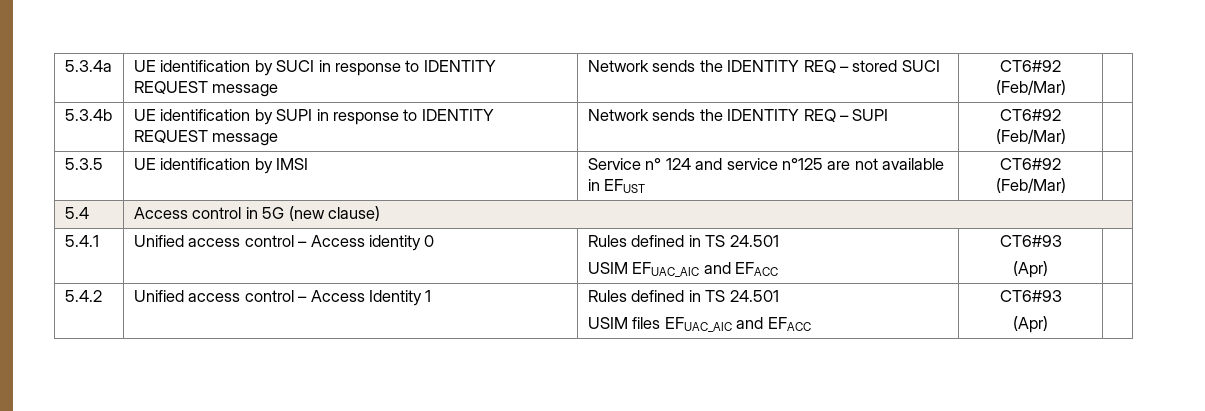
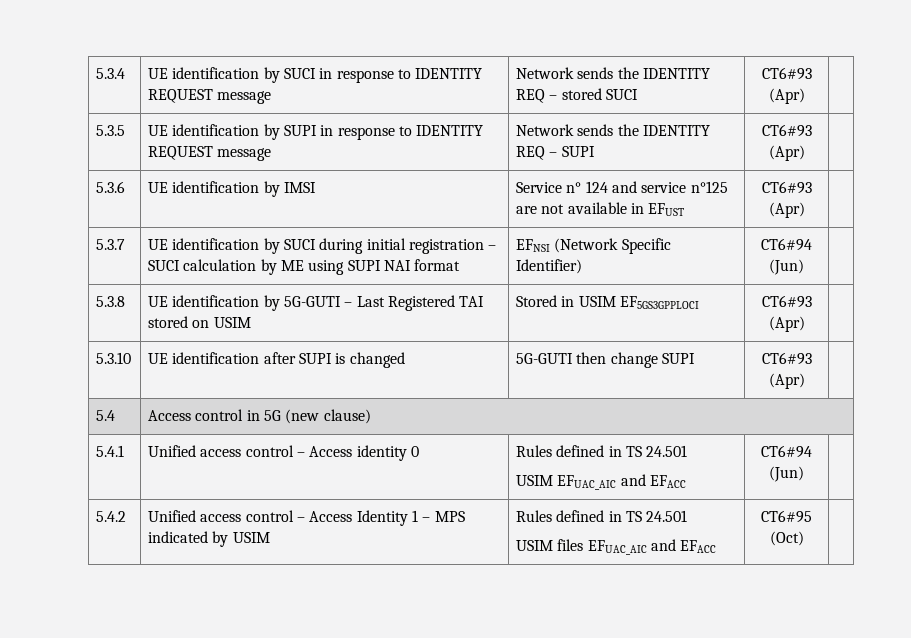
[64,60,112,72] 5.3.4a -> [96,68,126,79] 5.3.4
[1000,60,1061,72] [995,80,1066,95] [64,109,112,121] CT6#92 (Feb/Mar) | // 5.3.4b -> [761,67,812,80] [768,88,805,104] [96,125,126,136] CT6#93 (Apr) | // 5.3.5
[1000,109,1061,121] [995,129,1066,144] [64,158,103,170] CT6#92 (Feb/Mar) | // 5.3.5 -> [761,124,812,137] [768,145,805,161] [96,181,126,193] CT6#93 (Apr) | // 5.3.6
[1000,158,1061,170] [995,178,1066,193] CT6#92 (Feb/Mar) -> [761,181,812,194] [768,202,805,218] [96,239,126,250] [148,238,497,254] [148,259,461,275] [516,238,671,254] [516,259,583,274] [761,238,812,251] [769,259,804,275] [96,296,126,307] [148,295,485,311] [148,316,251,328] [516,295,700,309] [761,295,812,308] [768,316,805,332] [96,352,132,364] [148,352,405,368] [516,352,696,368] [761,352,812,365] [768,373,805,389] CT6#93 (Apr) | // 5.3.7 | UE identification by SUCI during initial registration – SUCI calculation by ME using SUPI NAI format | EFNSI (Network Specific Identifier) | CT6#94 (Jun) | // 5.3.8 | UE identification by 5G-GUTI – Last Registered TAI stored on USIM | Stored in USIM EF5GS3GPPLOCI | CT6#93 (Apr) | // 5.3.10 | UE identification after SUPI is changed | 5G-GUTI then change SUPI | CT6#93 (Apr)
[999,235,1062,247] [1013,261,1048,278] CT6#93 // (Apr) -> [761,445,812,458] [769,466,804,482] CT6#94 (Jun)
(432, 296) none -> [422,511,465,522] [148,531,270,547] – MPS indicated by USIM
[999,290,1062,302] [1013,316,1048,333] CT6#93 // (Apr) -> [761,510,812,523] [769,531,804,546] CT6#95 (Oct)

